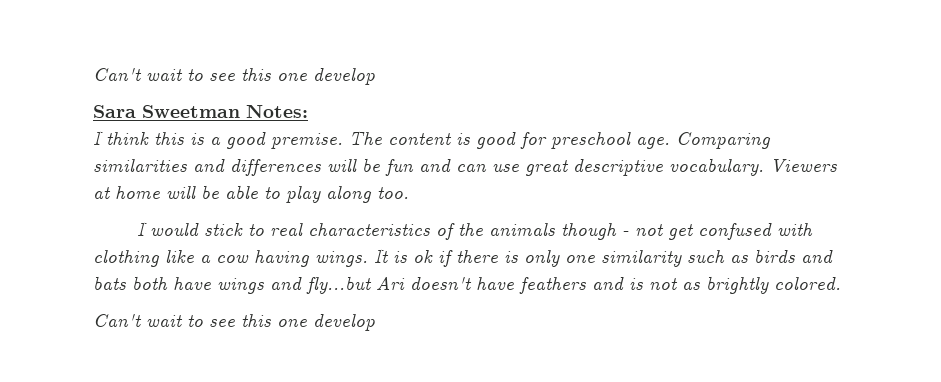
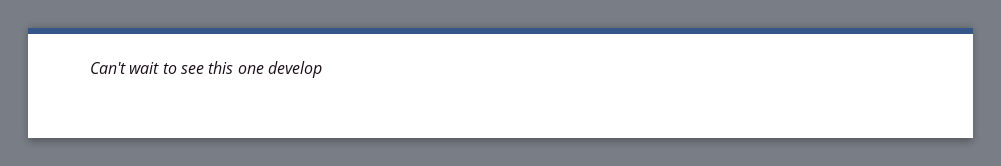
[93,68,375,85] [93,105,308,118] [93,131,771,149] [93,158,837,176] [93,185,409,203] [137,222,814,240] [93,249,833,267] [93,276,841,294] [93,314,375,331] Can't wait to see this one develop // Sara Sweetman Notes: // I think this is a good premise. The content is good for preschool age. Comparing similarities and differences will be fun and can use great descriptive vocabulary. Viewers at home will be able to play along too. // I would stick to real characteristics of the animals though - not get confused with clothing like a cow having wings. It is ok if there is only one similarity such as birds and bats both have wings and fly...but Ari doesn't have feathers and is not as brightly colored. // Can't wait to see this one develop -> [90,61,322,78] Can't wait to see this one develop

